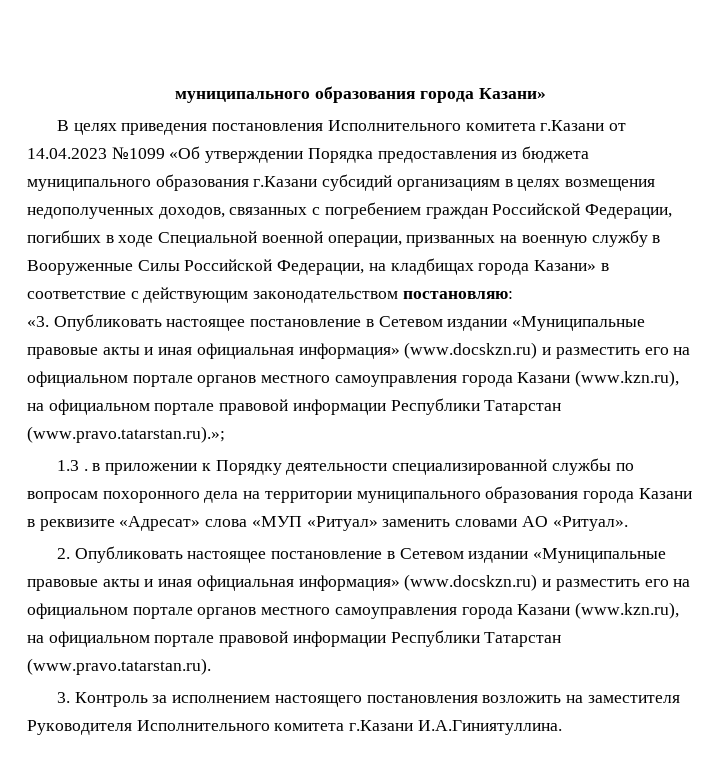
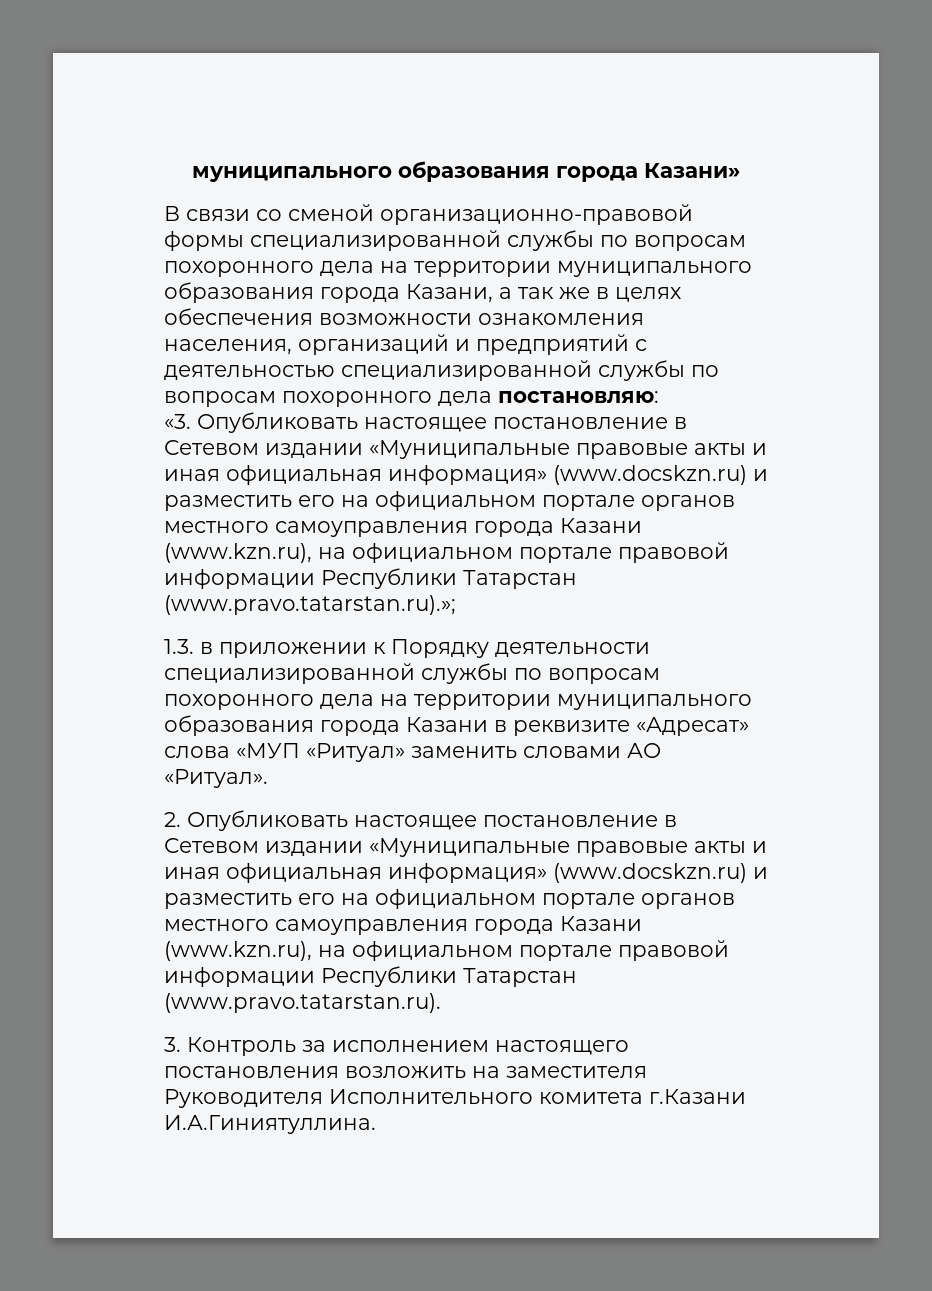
[73,120,627,135] [27,146,590,163] [27,174,656,191] [27,202,673,219] [27,230,661,247] [27,258,609,275] [27,287,399,303] целях приведения постановления Исполнительного комитета г.Казани от 14.04.2023 №1099 «Об утверждении Порядка предоставления из бюджета муниципального образования г.Казани субсидий организациям в целях возмещения недополученных доходов, связанных с погребением граждан Российской Федерации, погибших в ходе Специальной военной операции, призванных на военную службу в Вооруженные Силы Российской Федерации, на кладбищах города Казани» в соответствие с действующим законодательством -> [186,204,693,225] [164,230,746,251] [164,261,752,277] [164,282,681,303] [164,308,644,325] [164,334,647,355] [164,360,719,381] [164,391,492,407] связи со сменой организационно-правовой формы специализированной службы по вопросам похоронного дела на территории муниципального образования города Казани, а так же в целях обеспечения возможности ознакомления населения, организаций и предприятий с деятельностью специализированной службы по вопросам похоронного дела
[56,460,88,471] 1.3 . -> [164,639,194,654] 1.3.

